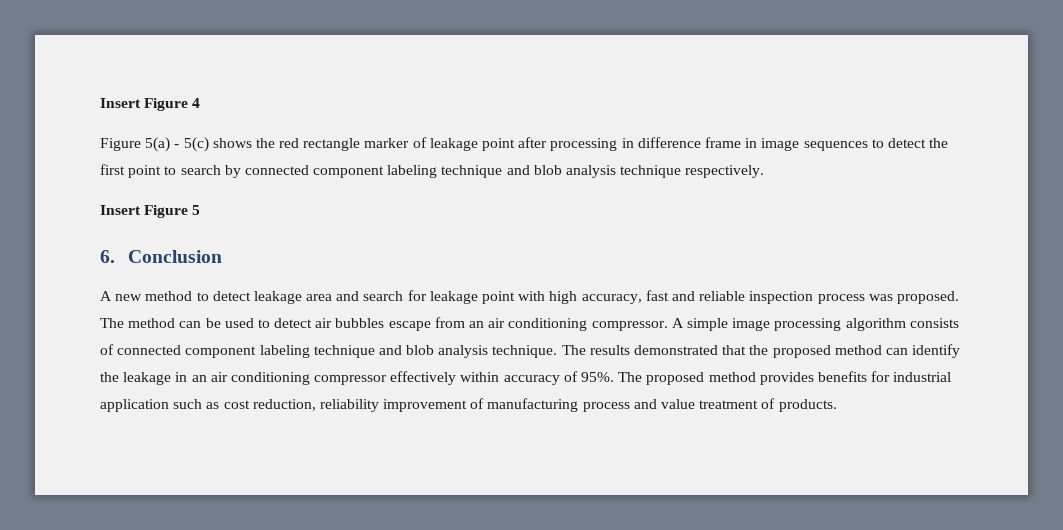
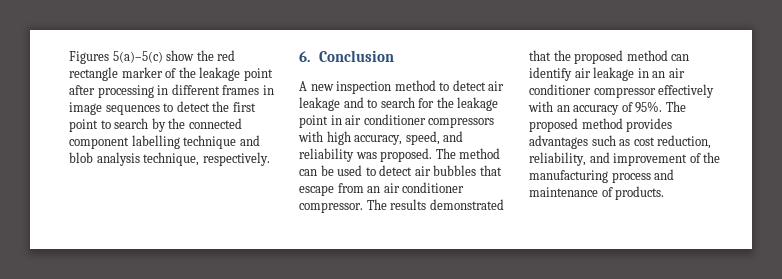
[100,98,201,111] [100,137,252,152] Insert Figure 4 // Figure 5(a) - 5(c) shows -> [69,50,195,64] Figures 5(a)–5(c) show
(427, 142) none -> [178,67,196,78] the
[637,137,741,148] difference frame -> [171,84,260,95] different frames
[244,165,682,178] connected component labeling technique and blob analysis technique -> [168,118,242,129] [69,135,260,149] [69,152,200,166] the connected component labelling technique and blob analysis technique,
[100,205,201,218] // Insert Figure 5 -> (270, 159) none
(143, 297) none -> [336,81,392,94] inspection
[253,291,360,304] leakage area and -> [488,81,505,91] [299,97,378,111] air leakage and to
[429,290,865,304] leakage point with high accuracy, fast and reliable inspection process -> [436,97,499,111] [299,114,495,128] [298,131,464,145] [299,148,354,162] the leakage point in air conditioner compressors with high accuracy, speed, and reliability
(385, 323) none -> [479,165,502,176] that
[508,318,959,331] [100,344,558,358] conditioning compressor. A simple image processing algorithm consists of connected component labeling technique and blob analysis technique. -> [402,182,465,193] [299,202,363,213] conditioner compressor.
[100,372,119,382] the -> [574,68,591,78] air
[230,372,310,385] conditioning -> [529,84,591,95] conditioner
[460,372,500,382] within -> [528,101,570,112] with an
[817,371,952,382] [100,399,169,412] benefits for industrial application -> [529,135,588,149] advantages
[319,399,379,412] reliability -> [529,152,610,166] reliability, and
(485, 403) none -> [703,152,721,163] the
[661,399,759,409] value treatment -> [529,187,598,197] maintenance

